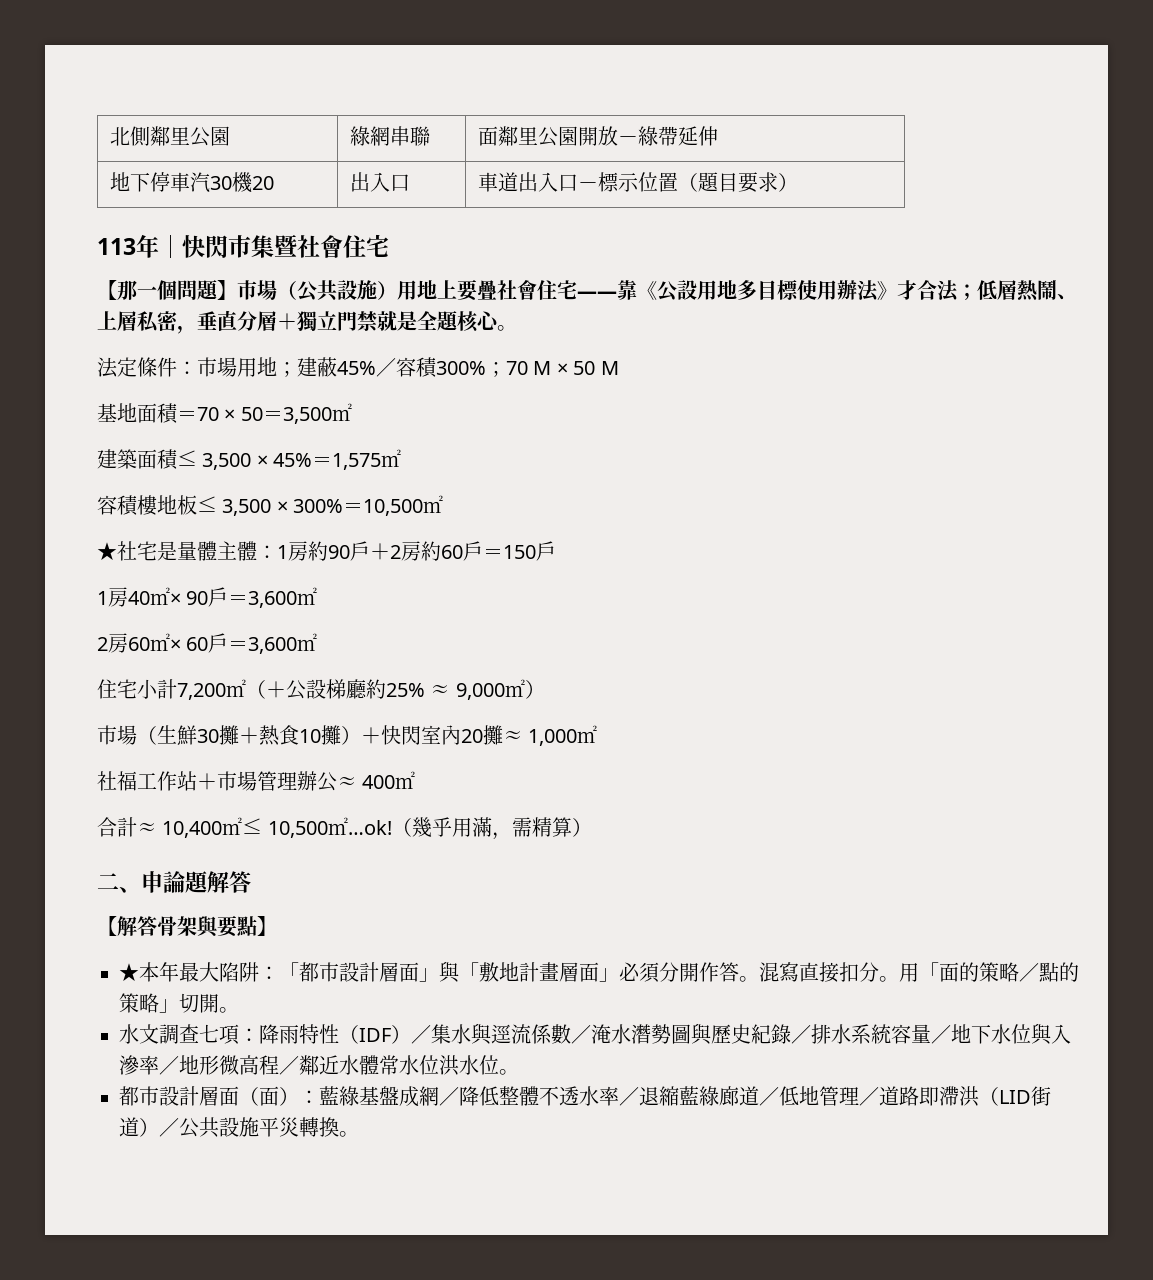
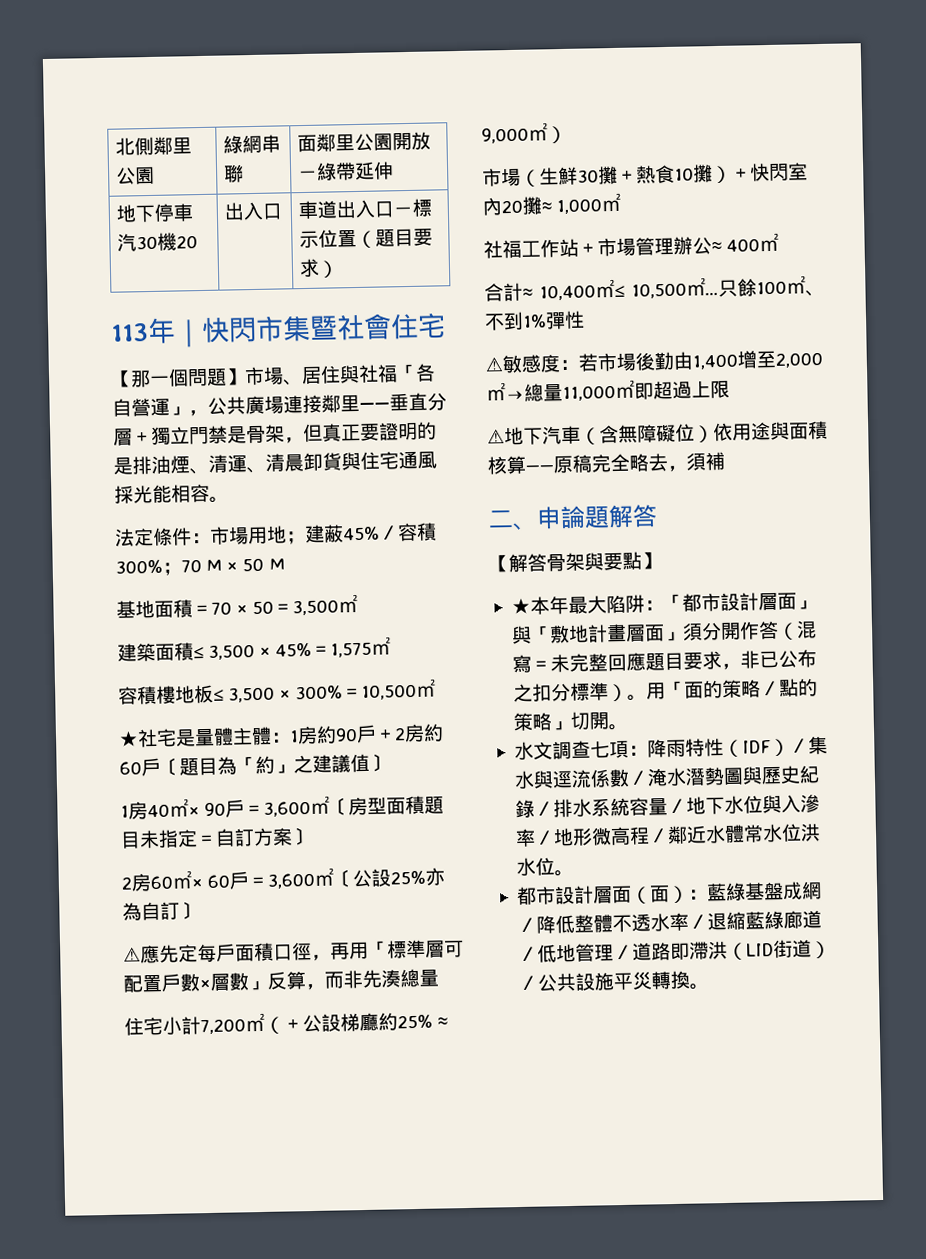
[277,280,1077,302] [97,311,197,334] （公共設施）用地上要疊社會住宅——靠《公設用地多目標使用辦法》才合法；低層熱鬧、上層私密， -> [283,363,436,386] [112,394,390,417] 、居住與社福「各自營運」，公共廣場連接鄰里——
[377,311,500,332] 就是全題核心 -> [227,421,437,444] [113,451,437,475] [114,483,210,504] 是骨架，但真正要證明的是排油煙、清運、清晨卸貨與住宅通風採光能相容
[483,541,556,561] ＝150戶 -> [160,753,389,776] 〔題目為「約」之建議值〕
(318, 596) none -> [329,795,445,816] [120,826,312,849] 〔房型面積題目未指定＝自訂方案〕
(318, 642) none -> [333,867,446,888] [122,901,199,921] [123,939,464,964] [123,968,439,993] 〔公設25%亦為自訂〕 // ⚠應先定每戶面積口徑，再用「標準層可配置戶數×層數」反算，而非先湊總量
[347,817,592,840] …ok!（幾乎用滿，需精算） -> [705,275,825,297] [484,310,585,331] [485,350,823,374] [486,379,730,402] [487,420,828,446] [487,451,725,475] …只餘100㎡、不到1%彈性 // ⚠敏感度：若市場後勤由1,400增至2,000㎡→總量11,000㎡即超過上限 // ⚠地下汽車（含無障礙位）依用途與面積核算——原稿完全略去，須補
[619,962,640,981] 必 -> (684, 636) none
[739,962,879,983] 。混寫直接扣分 -> [776,620,817,640] [511,649,817,674] [512,682,628,703] （混寫＝未完整回應題目要求，非已公布之扣分標準）

